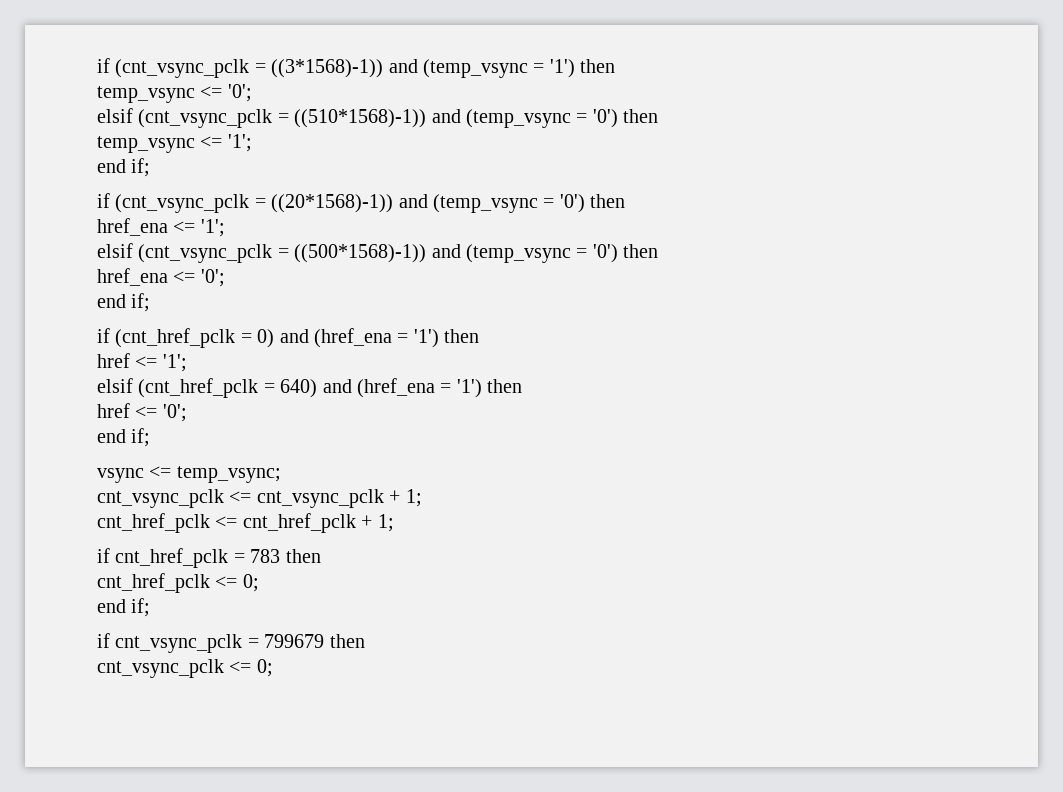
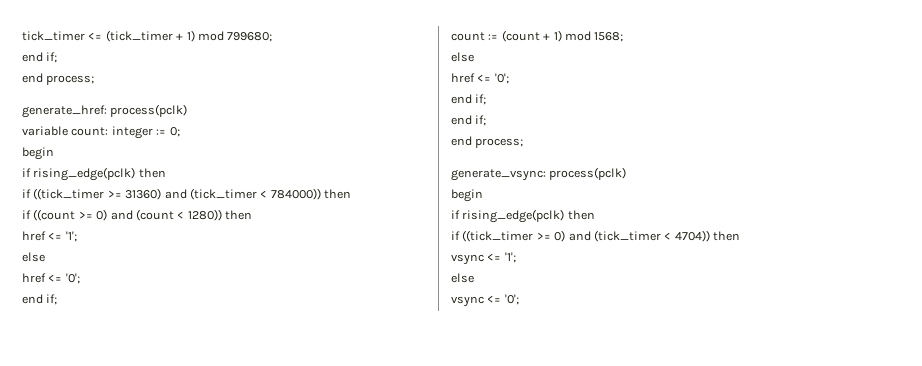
[97,58,616,78] [97,84,252,103] [97,108,659,128] [97,134,252,153] [97,158,151,177] [97,193,626,213] [97,218,225,237] [97,243,659,263] [97,268,225,287] [97,293,151,312] [97,328,480,348] [97,353,187,372] [97,378,523,398] [97,403,187,422] [97,428,151,447] [97,466,281,483] [97,489,422,508] [97,513,394,533] [97,548,321,568] [97,573,259,593] [97,598,151,617] [97,633,365,653] [97,659,273,678] if (cnt_vsync_pclk = ((3*1568)-1)) and (temp_vsync = '1') then // temp_vsync <= '0'; // elsif (cnt_vsync_pclk = ((510*1568)-1)) and (temp_vsync = '0') then // temp_vsync <= '1'; // end if; // if (cnt_vsync_pclk = ((20*1568)-1)) and (temp_vsync = '0') then // href_ena <= '1'; // elsif (cnt_vsync_pclk = ((500*1568)-1)) and (temp_vsync = '0') then // href_ena <= '0'; // end if; // if (cnt_href_pclk = 0) and (href_ena = '1') then // href <= '1'; // elsif (cnt_href_pclk = 640) and (href_ena = '1') then // href <= '0'; // end if; // vsync <= temp_vsync; // cnt_vsync_pclk <= cnt_vsync_pclk + 1; // cnt_href_pclk <= cnt_href_pclk + 1; // if cnt_href_pclk = 783 then // cnt_href_pclk <= 0; // end if; // if cnt_vsync_pclk = 799679 then // cnt_vsync_pclk <= 0; -> [22,30,273,42] [22,52,58,63] [22,73,95,85] [22,104,188,118] [22,126,180,139] [22,147,54,160] [22,167,166,181] [22,188,351,200] [22,209,252,221] [22,231,77,242] [22,252,45,262] [22,273,80,284] [22,294,58,305] [451,30,624,42] [451,52,474,62] [451,73,509,84] [451,94,487,105] [451,115,487,126] [451,136,524,148] [451,167,627,181] [451,189,483,202] [451,209,595,223] [451,230,740,242] [451,252,516,265] [451,273,474,283] [451,294,519,307] tick_timer <= (tick_timer + 1) mod 799680; // end if; // end process; // generate_href: process(pclk) // variable count: integer := 0; // begin // if rising_edge(pclk) then // if ((tick_timer >= 31360) and (tick_timer < 784000)) then // if ((count >= 0) and (count < 1280)) then // href <= '1'; // else // href <= '0'; // end if; // count := (count + 1) mod 1568; // else // href <= '0'; // end if; // end if; // end process; // generate_vsync: process(pclk) // begin // if rising_edge(pclk) then // if ((tick_timer >= 0) and (tick_timer < 4704)) then // vsync <= '1'; // else // vsync <= '0';

